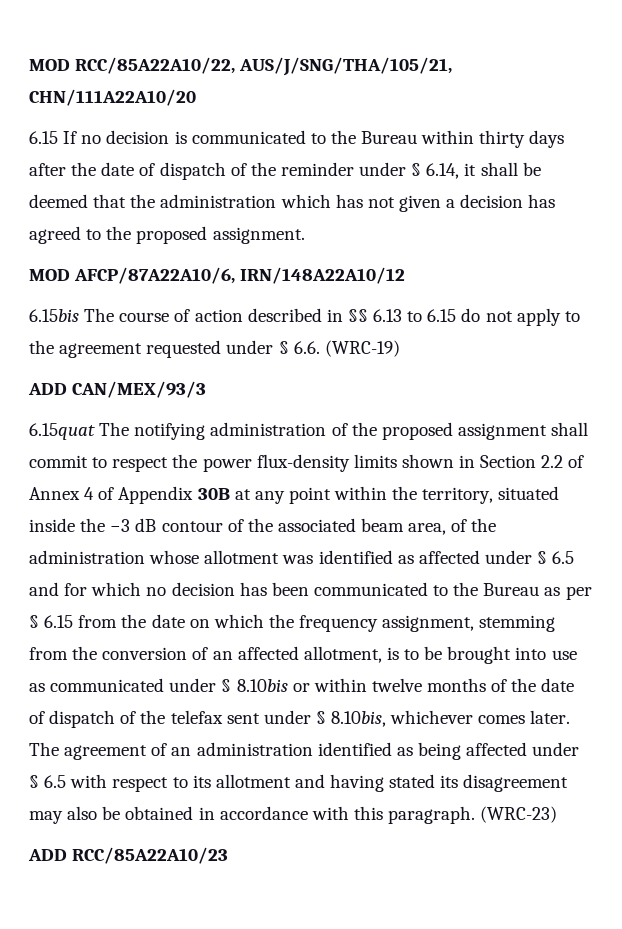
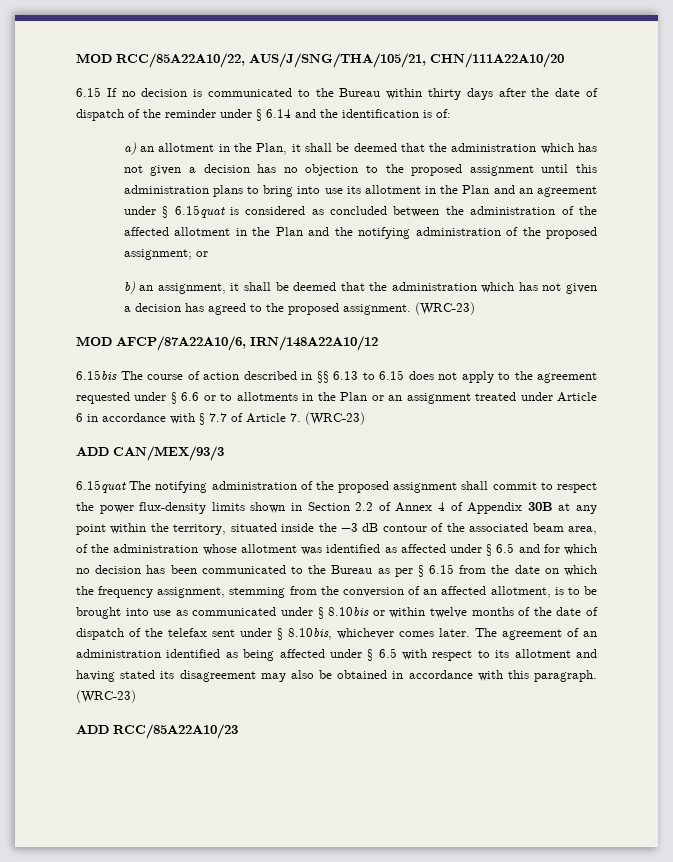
[426,163,460,179] 6.14, -> [266,109,451,118] [123,142,598,155] [123,164,597,176] [123,185,597,197] [123,205,597,218] [123,227,597,239] [123,249,208,260] [123,281,226,294] 6.14 and the identification is of: // a) an allotment in the Plan, it shall be deemed that the administration which has not given a decision has no objection to the proposed assignment until this administration plans to bring into use its allotment in the Plan and an agreement under § 6.15quat is considered as concluded between the administration of the affected allotment in the Plan and the notifying administration of the proposed assignment; or // b) an assignment,
(305, 235) none -> [414,302,475,315] (WRC-23)
[461,308,481,322] do -> [408,371,434,380] does
[293,340,400,357] 6.6. (WRC-19) -> [181,392,597,404] [76,412,365,425] 6.6 or to allotments in the Plan or an assignment treated under Article 6 in accordance with § 7.7 of Article 7. (WRC-23)

